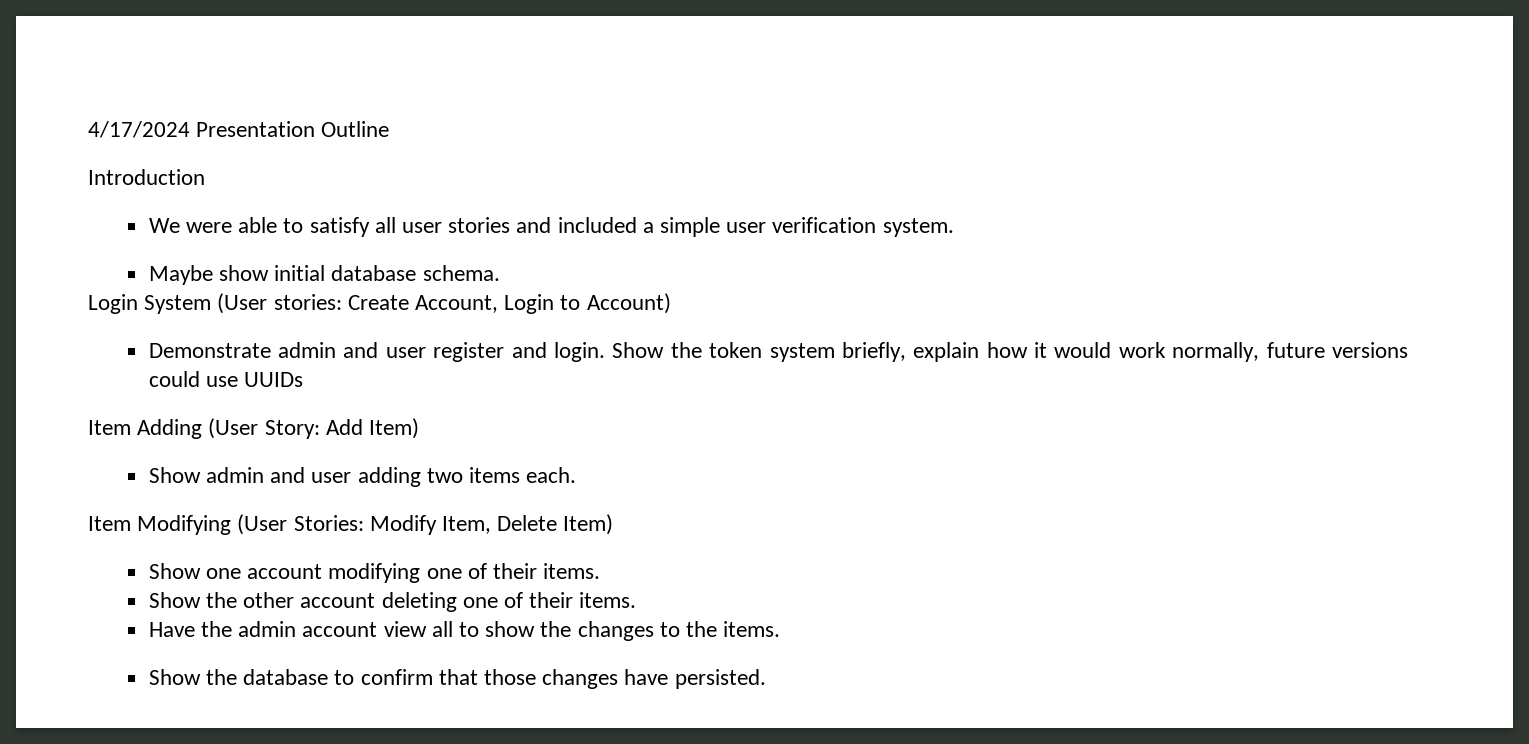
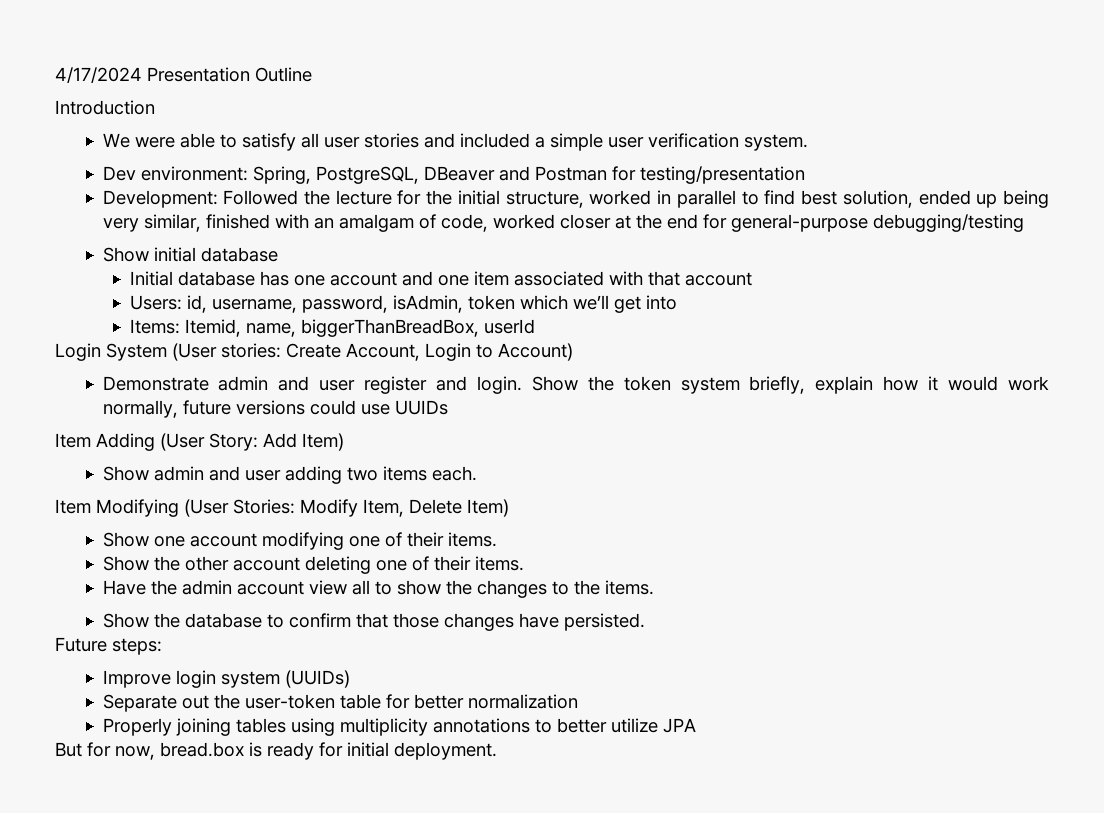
[148,265,500,285] Maybe show initial database schema. -> [102,166,805,184] [102,190,1049,208] [102,214,1024,232] [102,247,278,262] [129,271,752,286] [129,295,677,313] [129,319,535,337] Dev environment: Spring, PostgreSQL, DBeaver and Postman for testing/presentation // Development: Followed the lecture for the initial structure, worked in parallel to find best solution, ended up being very similar, finished with an amalgam of code, worked closer at the end for general-purpose debugging/testing // Show initial database // Initial database has one account and one item associated with that account // Users: id, username, password, isAdmin, token which we’ll get into // Items: Itemid, name, biggerThanBreadBox, userId
(766, 679) none -> [55,637,162,655] [102,670,350,688] [102,694,578,712] [102,718,696,736] [55,742,497,760] // Future steps: // Improve login system (UUIDs) // Separate out the user-token table for better normalization // Properly joining tables using multiplicity annotations to better utilize JPA // But for now, bread.box is ready for initial deployment.

